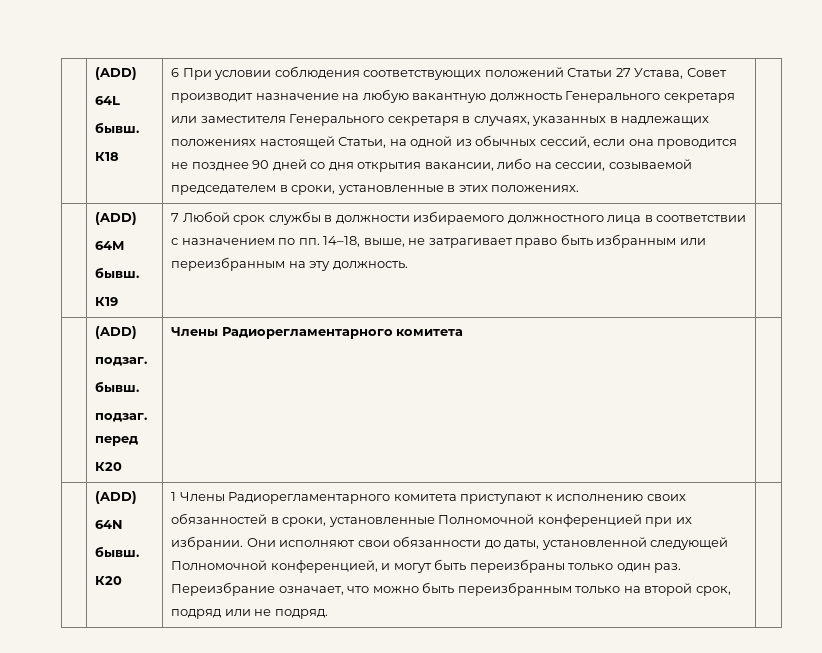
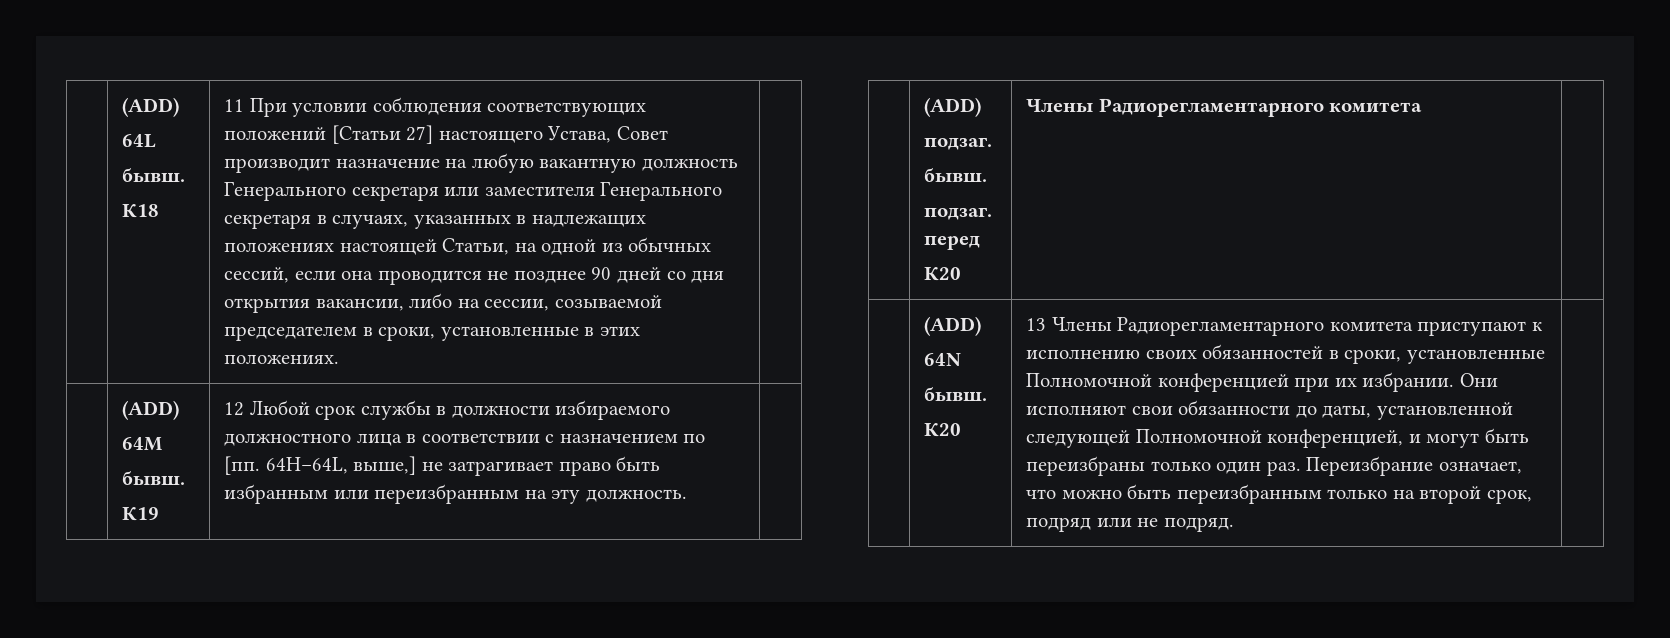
[170,68,179,77] 6 -> [224,99,245,112] 11
[567,68,631,78] Статьи 27 -> [331,125,543,144] [Статьи 27] настоящего
[170,213,179,222] 7 -> [224,402,245,416] 12
[298,236,405,247] пп. 14–18, выше, -> [224,456,417,475] [пп. 64H–64L, выше,]
[170,492,176,501] 1 -> [1026,318,1047,331] 13

